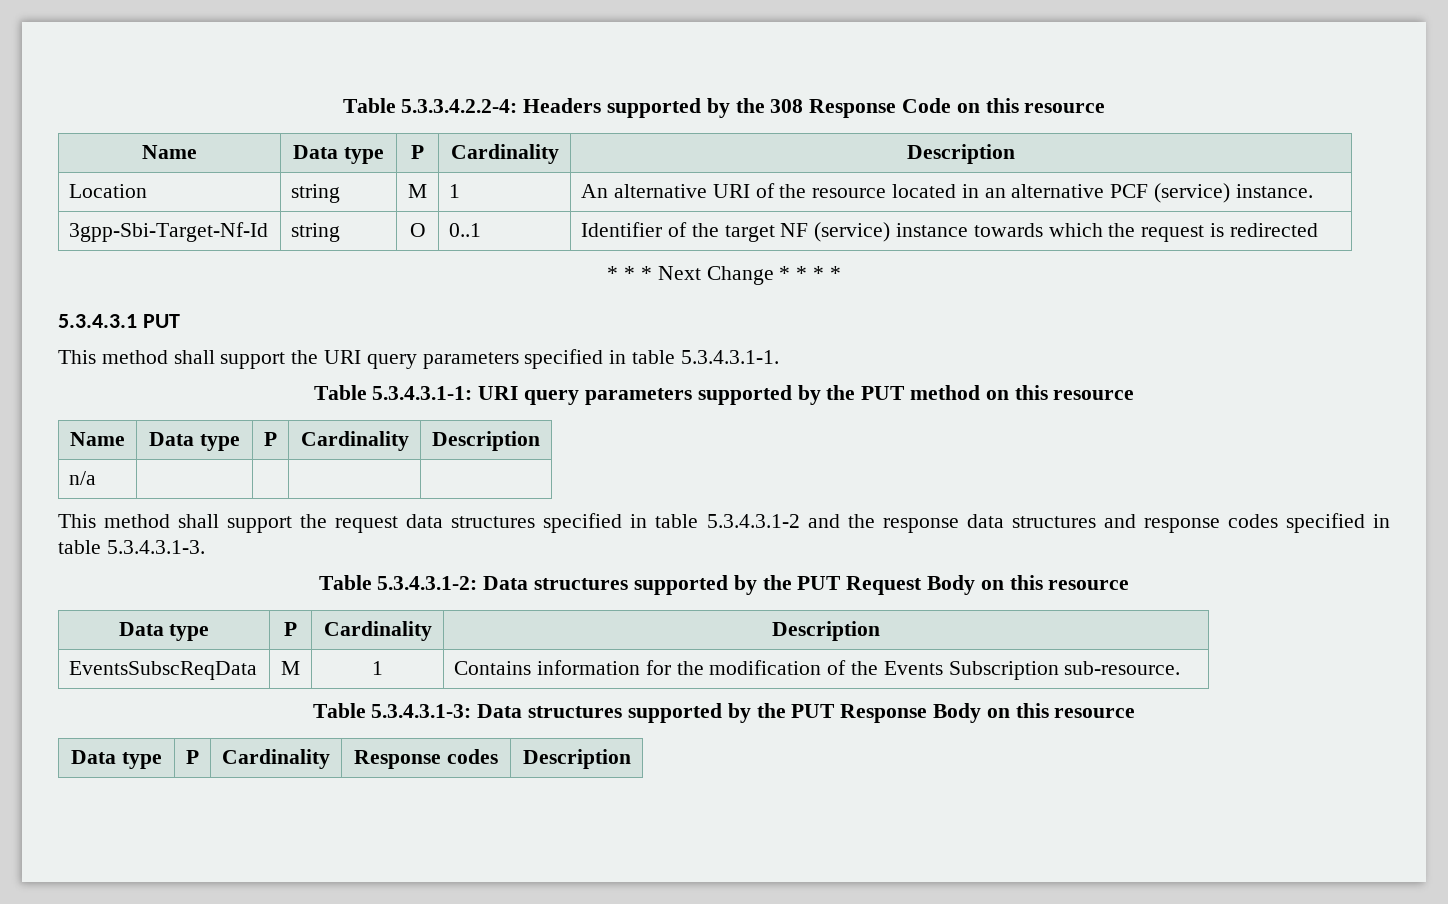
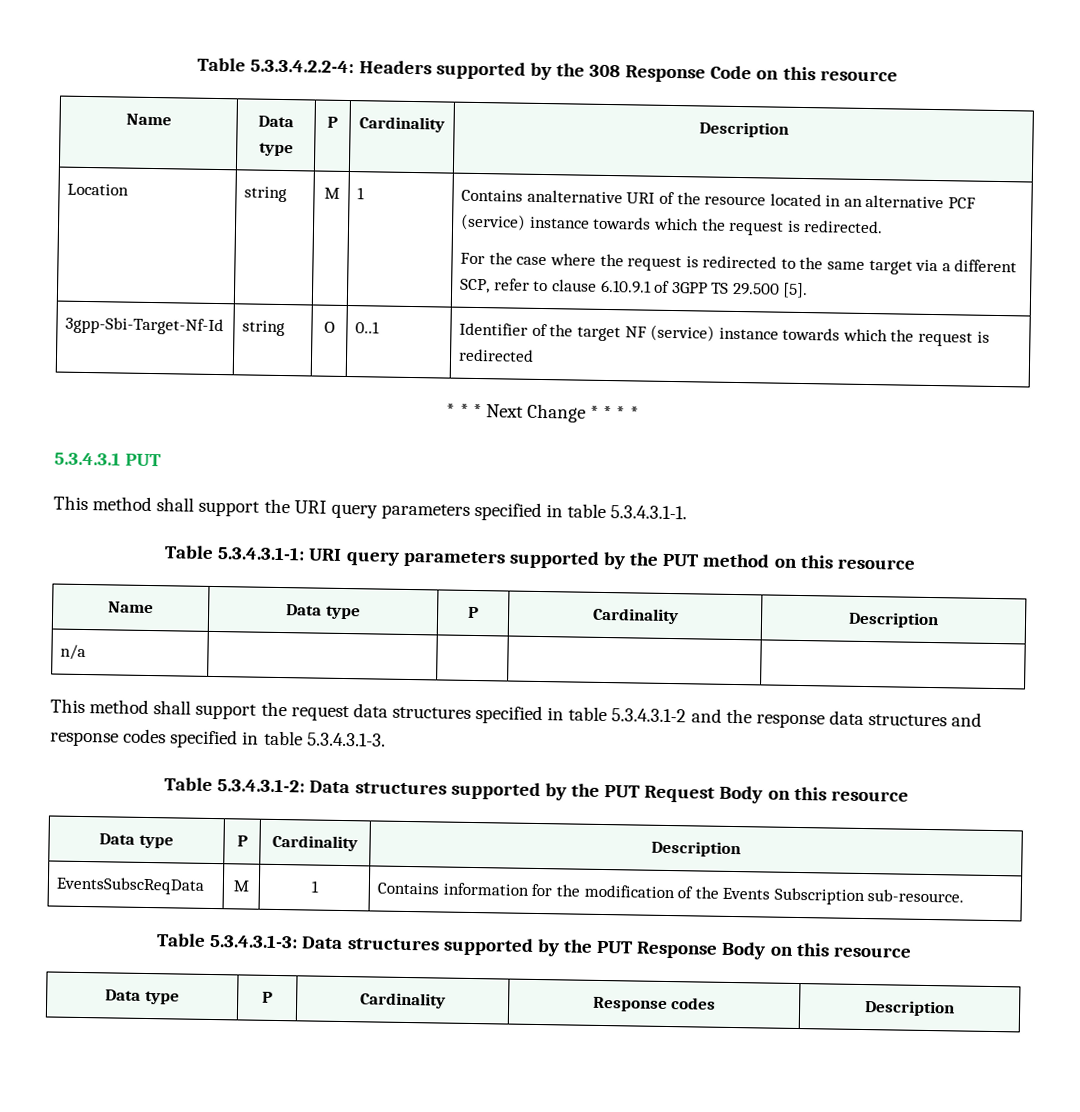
[581,184,708,198] An alternative -> [461,189,623,204] Contains analternative
[1235,184,1313,198] instance. -> [529,216,884,236] [460,252,1018,275] [460,278,809,299] instance towards which the request is redirected. // For the case where the request is redirected to the same target via a different SCP, refer to clause 6.10.9.1 of 3GPP TS 29.500 [5].

